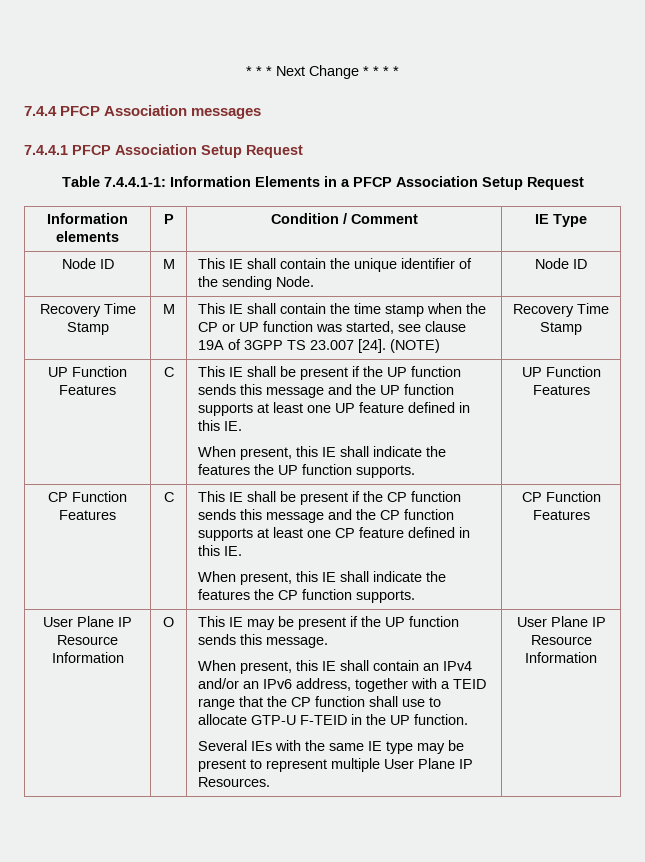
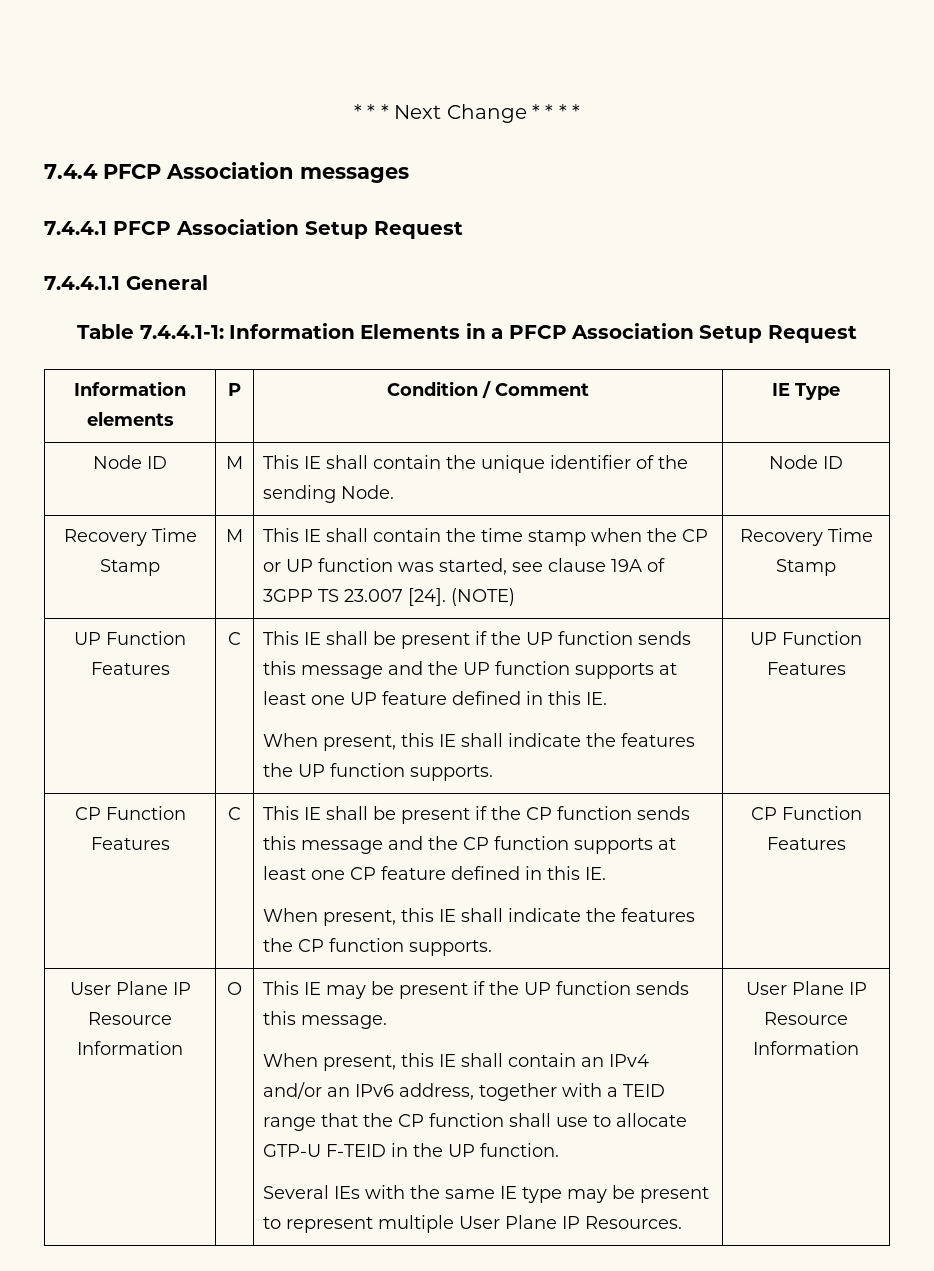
(303, 151) none -> [44,275,208,290] // 7.4.4.1.1 General

